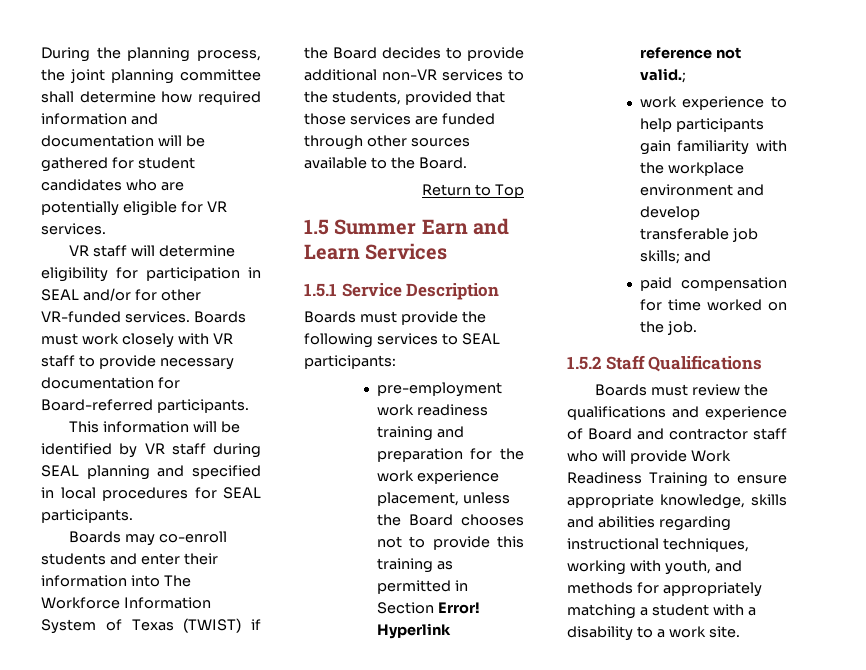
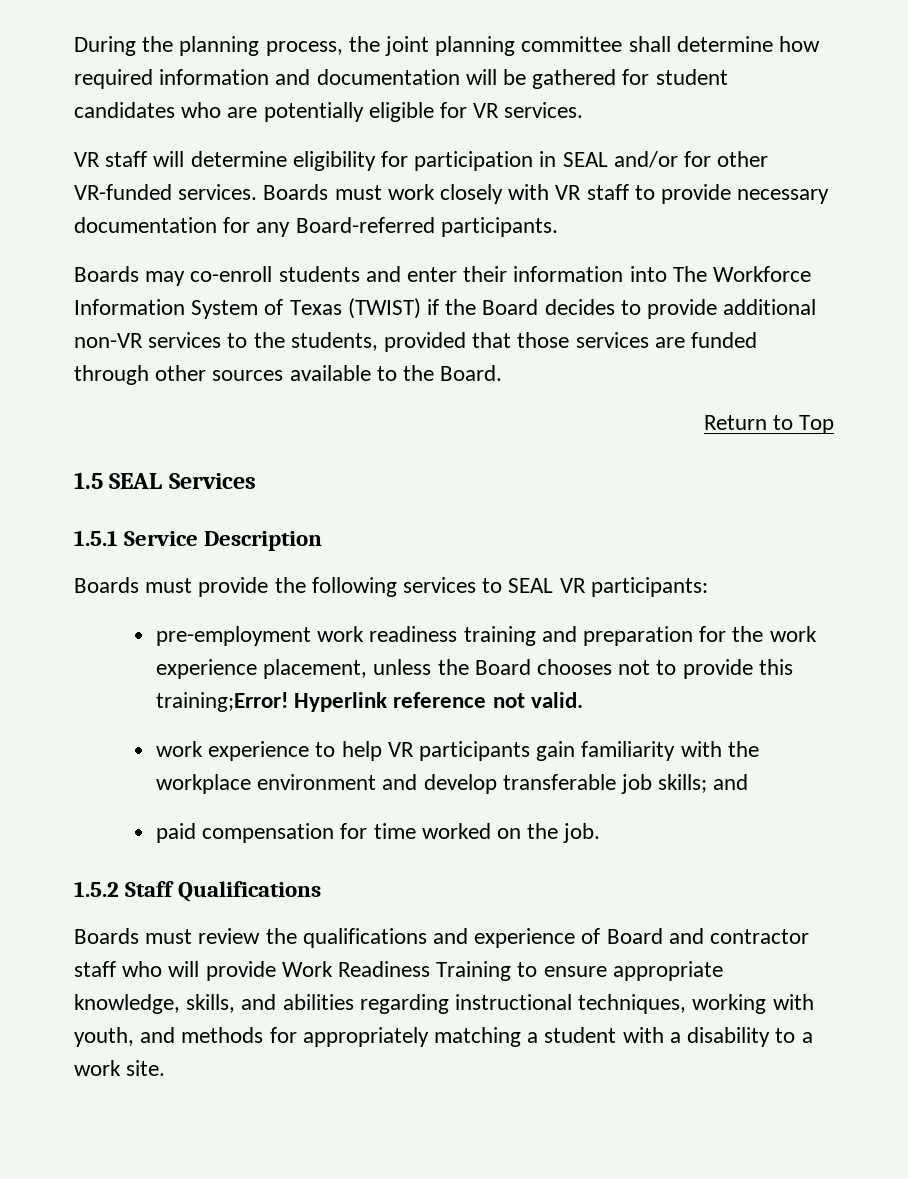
(180, 383) none -> [256,222,291,237] any
[69,421,240,433] [41,443,261,458] [41,465,261,480] [41,487,261,501] [41,509,133,523] // This information will be identified by VR staff during SEAL planning and specified in local procedures for SEAL participants. -> (558, 227) none
[334,218,510,235] [304,244,360,260] Summer Earn and Learn -> [109,473,163,489] SEAL
(500, 339) none -> [559,578,586,593] VR
[376,558,453,573] [376,580,468,594] [376,602,480,614] training as permitted in Section Error! -> [155,692,288,712] training;Error!
[639,68,686,83] valid.; -> [530,692,583,708] valid.
(672, 125) none -> [387,742,414,757] VR
[751,494,787,506] skills -> [186,994,236,1013] skills,

